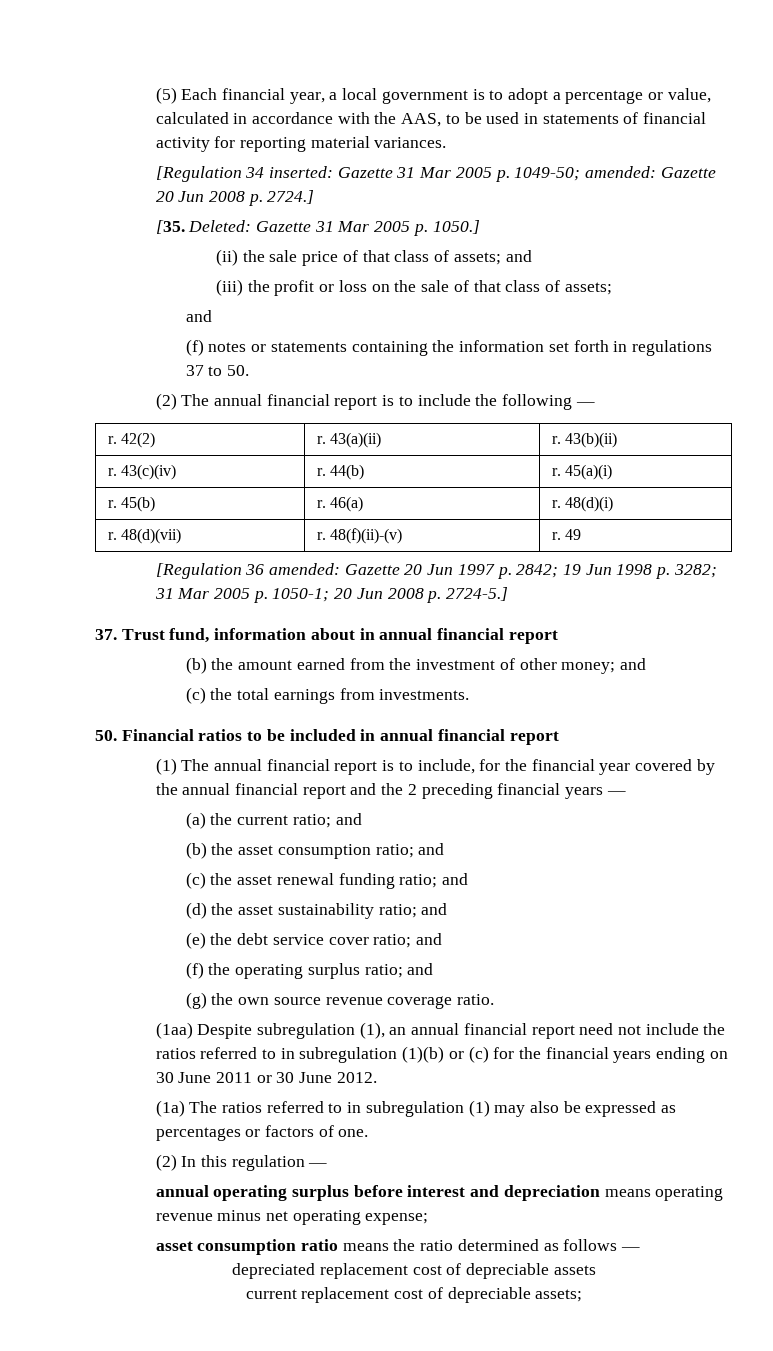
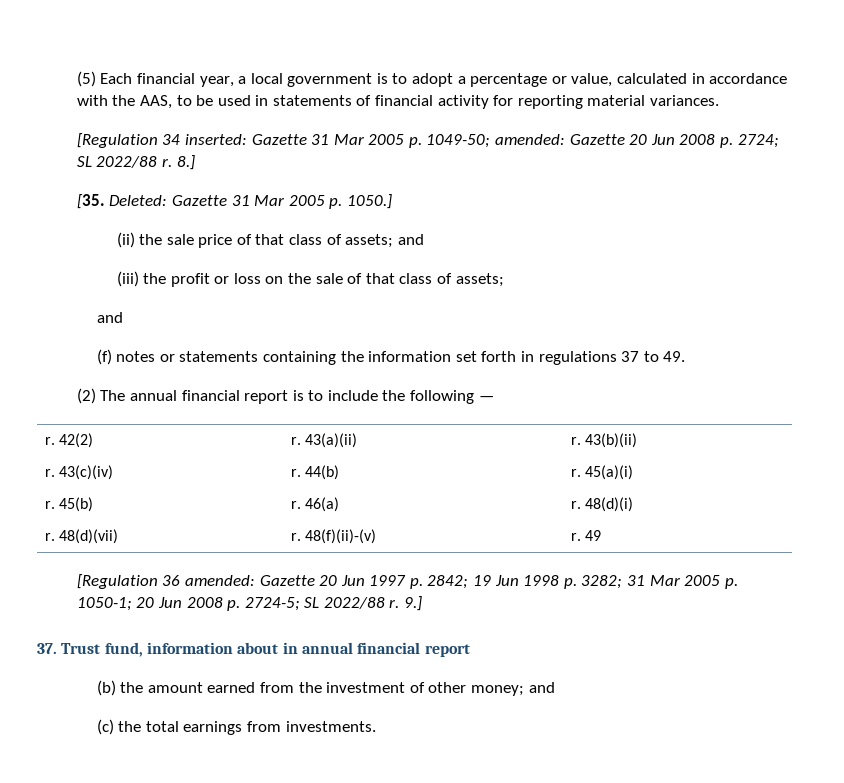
[267,190,315,204] 2724.] -> [737,134,779,148] [76,155,195,170] 2724; SL 2022/88 r. 8.]
[227,365,250,376] 50. -> [663,351,686,362] 49.
[446,587,509,601] 2724-5.] -> [244,596,423,611] 2724-5; SL 2022/88 r. 9.]
[95,729,559,745] [155,758,715,775] [155,783,626,799] [185,812,362,829] [185,842,445,859] [185,872,469,889] [185,902,448,919] [185,932,443,949] [185,962,434,979] [185,992,495,1009] [155,1022,726,1039] [155,1046,728,1063] [155,1072,377,1083] [155,1100,677,1117] [155,1125,369,1141] [155,1154,328,1171] [155,1185,724,1201] [155,1210,429,1225] [155,1239,641,1255] [232,1263,596,1279] [245,1287,583,1303] // 50. Financial ratios to be included in annual financial report // (1) The annual financial report is to include, for the financial year covered by the annual financial report and the 2 preceding financial years — // (a) the current ratio; and // (b) the asset consumption ratio; and // (c) the asset renewal funding ratio; and // (d) the asset sustainability ratio; and // (e) the debt service cover ratio; and // (f) the operating surplus ratio; and // (g) the own source revenue coverage ratio. // (1aa) Despite subregulation (1), an annual financial report need not include the ratios referred to in subregulation (1)(b) or (c) for the financial years ending on 30 June 2011 or 30 June 2012. // (1a) The ratios referred to in subregulation (1) may also be expressed as percentages or factors of one. // (2) In this regulation — // annual operating surplus before interest and depreciation means operating revenue minus net operating expense; // asset consumption ratio means the ratio determined as follows — // depreciated replacement cost of depreciable assets // current replacement cost of depreciable assets; -> (376, 726) none

